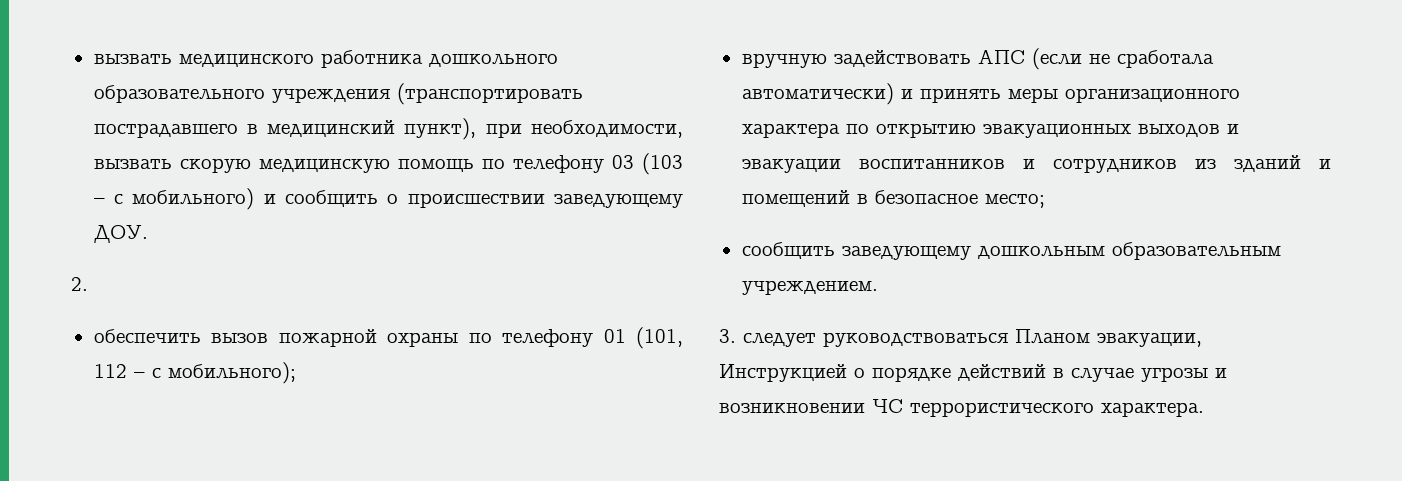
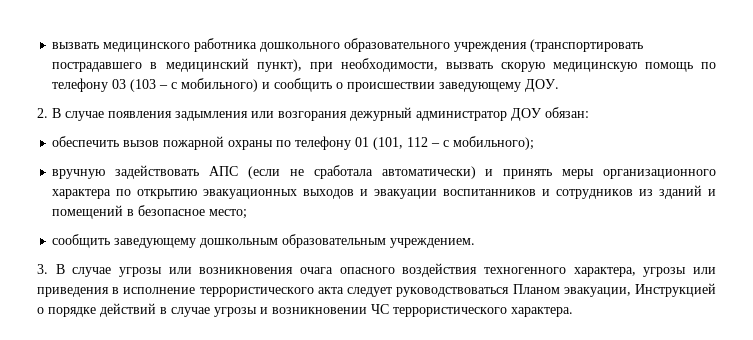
(88, 284) none -> [52,107,589,121] В случае появления задымления или возгорания дежурный администратор ДОУ обязан:
(736, 336) none -> [55,263,716,277] [37,287,344,297] В случае угрозы или возникновения очага опасного воздействия техногенного характера, угрозы или приведения в исполнение террористического акта

